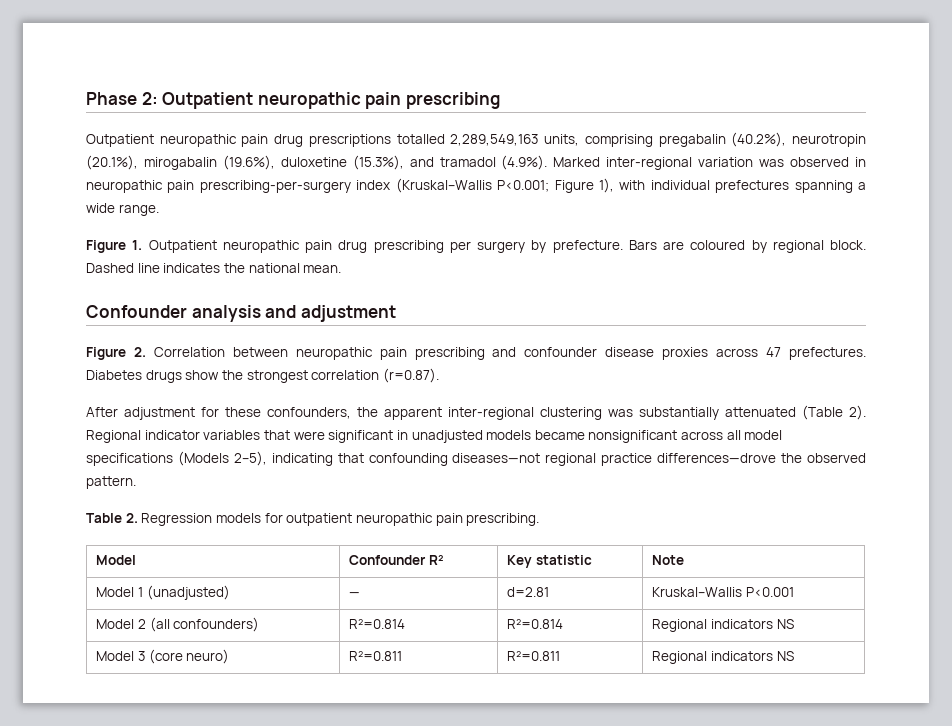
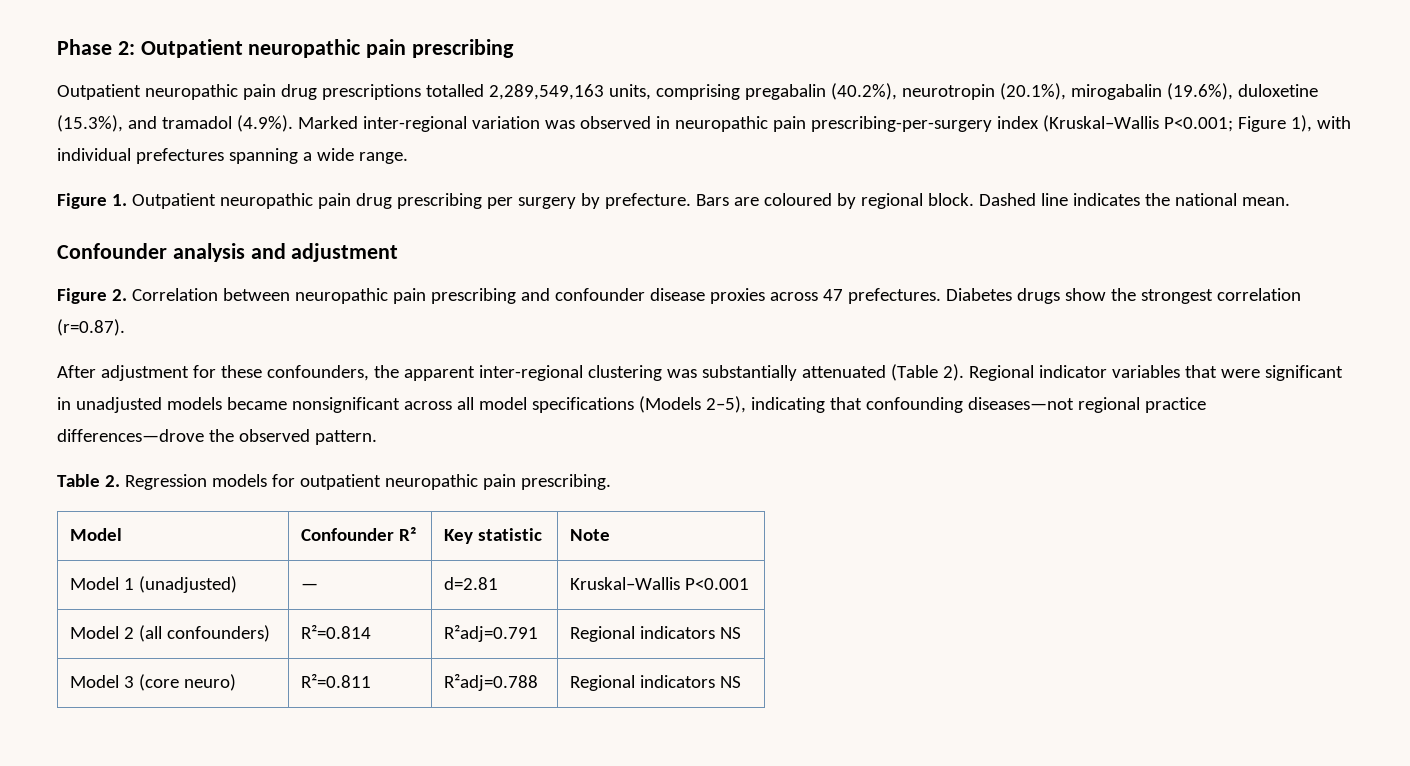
[507,619,564,629] R²=0.814 -> [443,624,538,642] R²adj=0.791
[507,651,561,661] R²=0.811 -> [443,673,538,691] R²adj=0.788

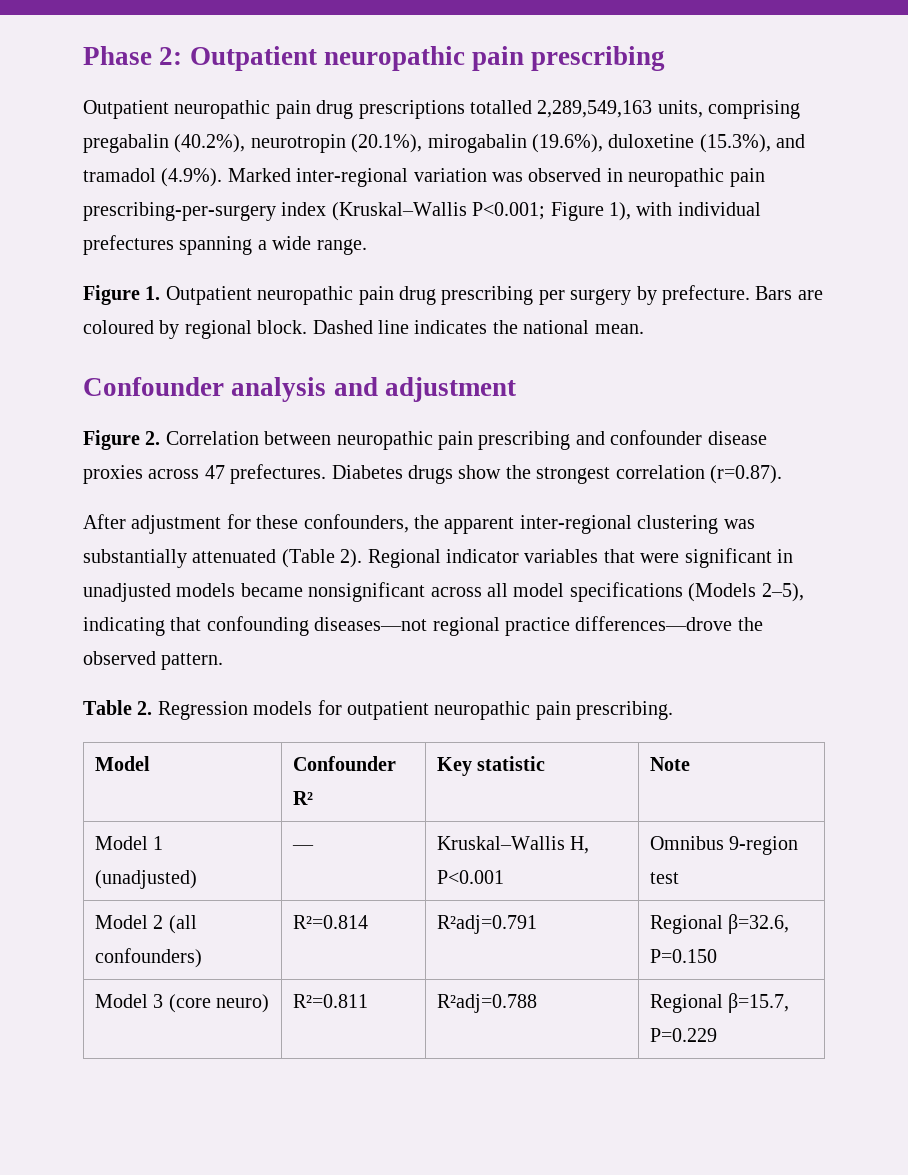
[443,577,498,590] [569,577,749,590] d=2.81 | Kruskal–Wallis P<0.001 -> [436,836,590,854] [436,870,504,884] [649,836,799,855] [649,872,679,884] Kruskal–Wallis H, P<0.001 | Omnibus 9-region test
[639,626,741,639] indicators NS -> [728,914,790,934] [649,949,717,963] β=32.6, P=0.150
[639,675,741,688] indicators NS -> [728,993,790,1013] [649,1028,717,1042] β=15.7, P=0.229

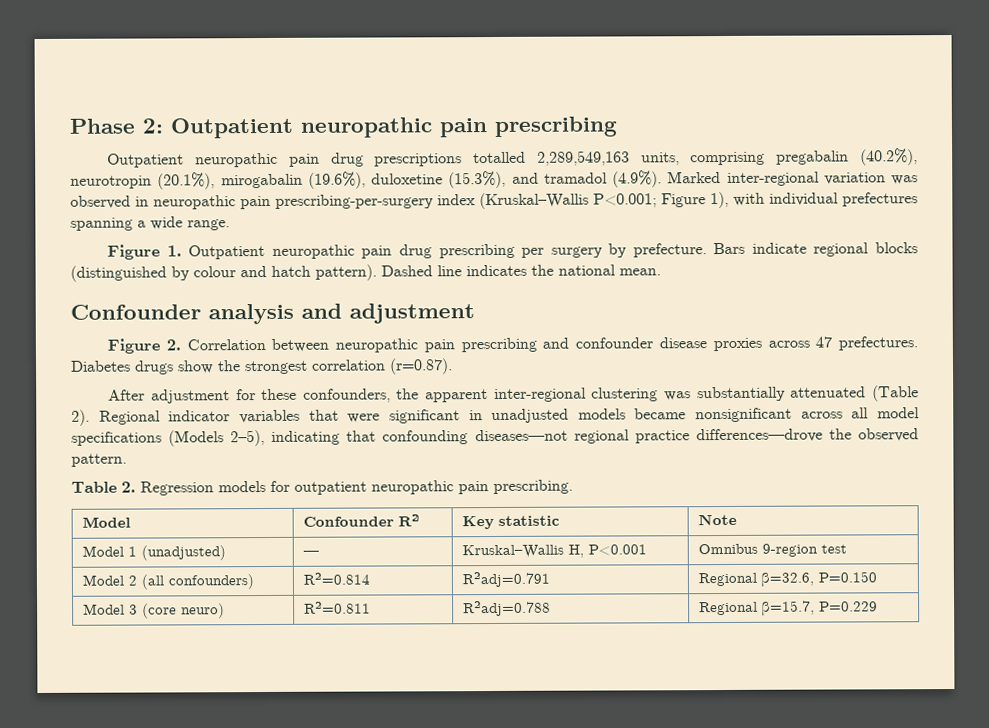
[797,290,823,300] [83,320,308,339] are coloured by regional block. -> [751,242,919,257] [70,264,377,282] indicate regional blocks (distinguished by colour and hatch pattern).

